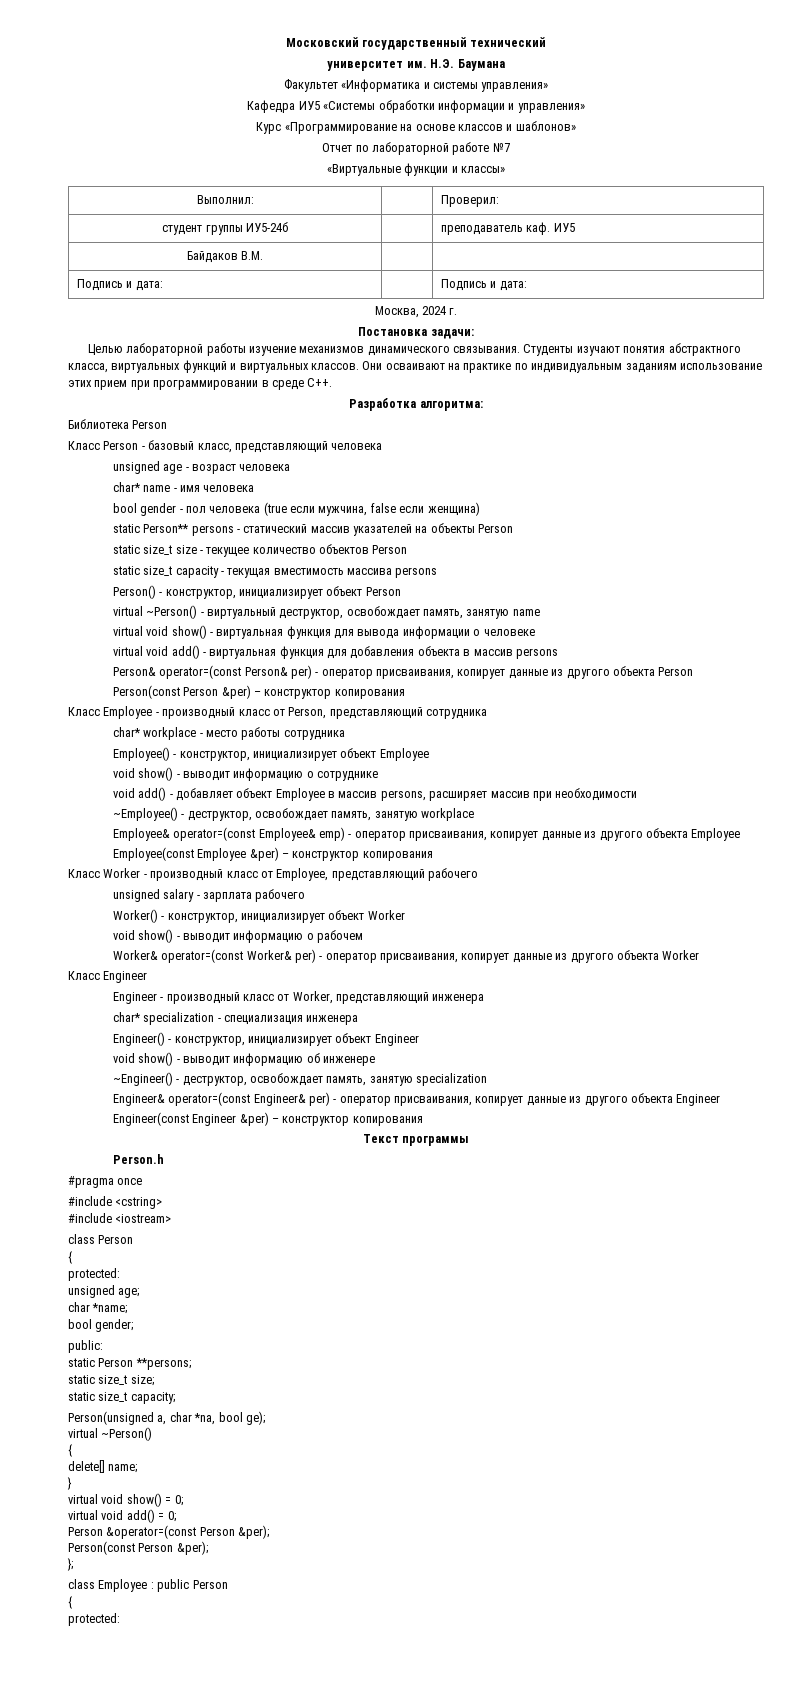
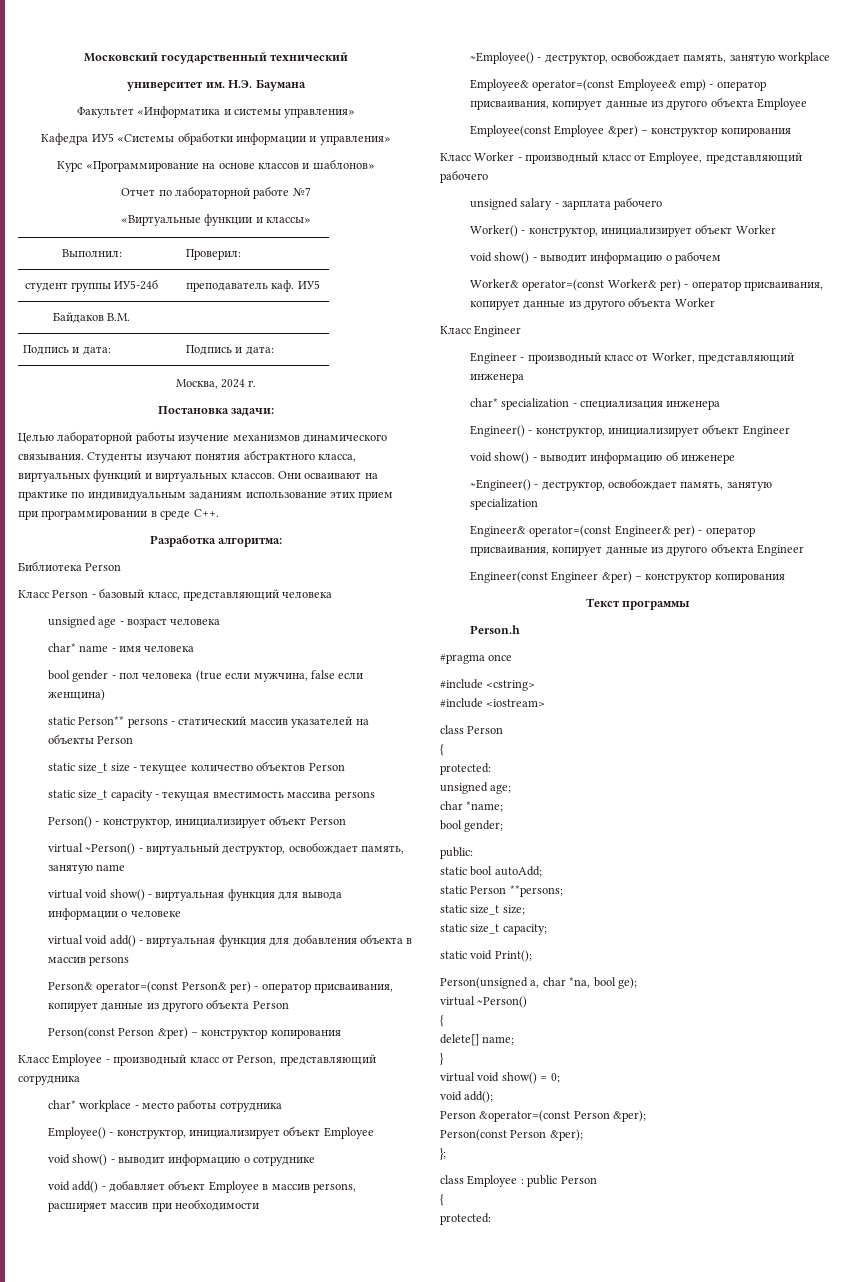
(103, 1346) none -> [440,866,542,877] // static bool autoAdd;
(175, 1398) none -> [440,950,532,962] // static void Print();
[68,1509,176,1523] virtual void add() = 0; -> [440,1091,494,1103] void add();

